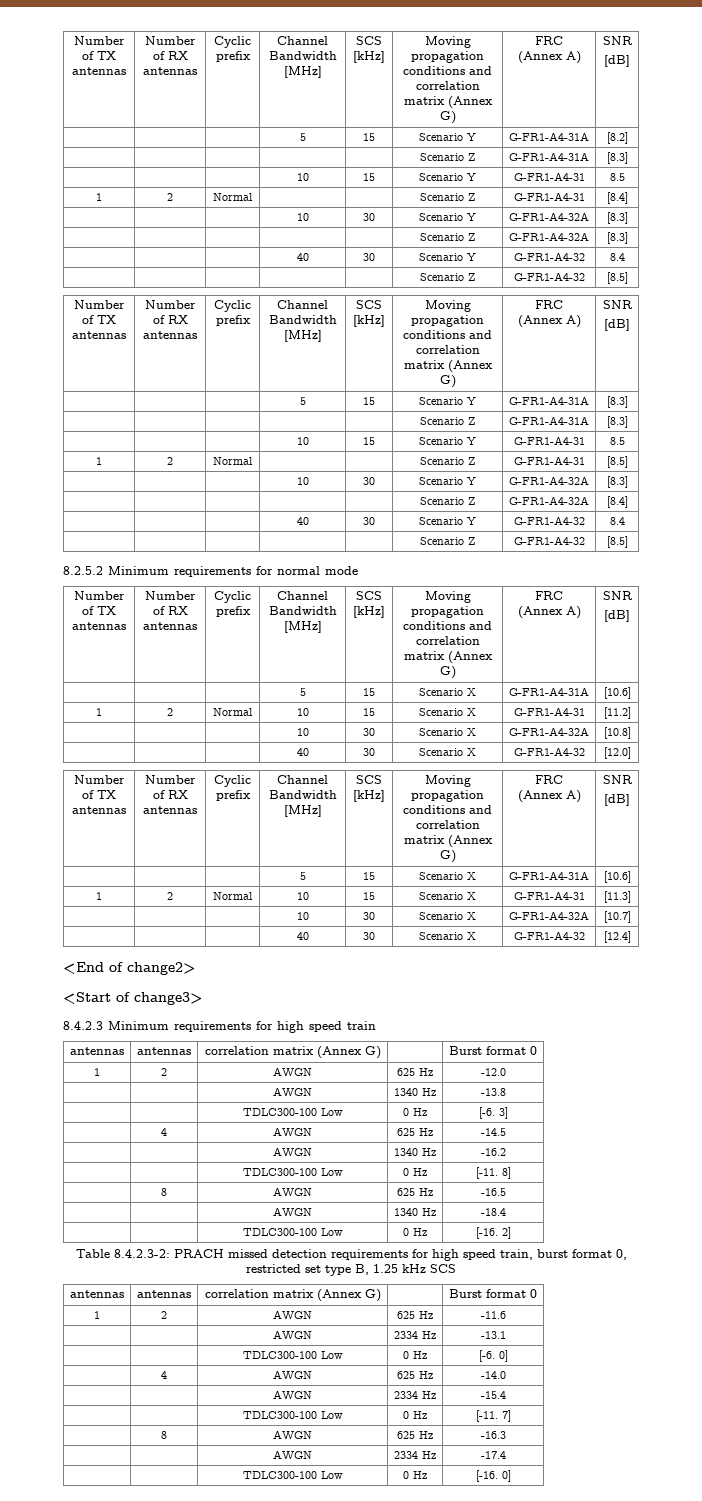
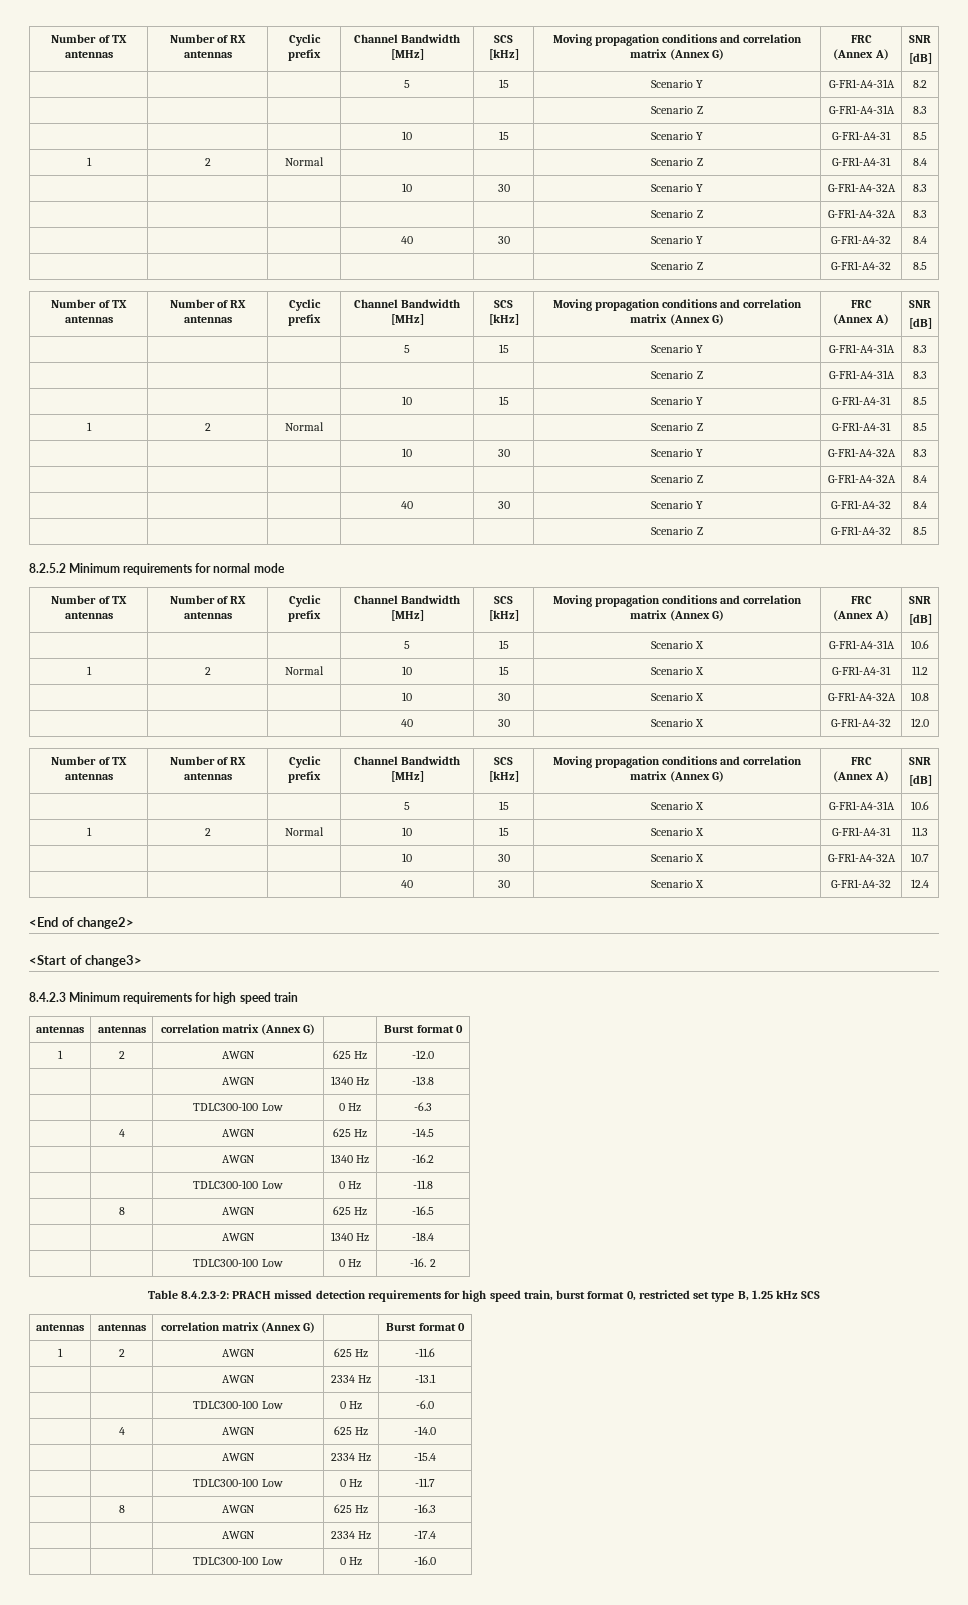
[606,132,628,144] [420,153,475,161] [509,152,589,161] [606,152,628,164] [8.2] // | | | | | Scenario Z | G-FR1-A4-31A | [8.3] -> [913,80,927,88] [651,106,703,114] [828,105,895,114] [913,106,927,114] 8.2 // | | | | | Scenario Z | G-FR1-A4-31A | 8.3
[606,192,628,204] [296,213,309,221] [363,213,375,221] [419,213,476,221] [509,212,589,221] [606,212,628,224] [420,233,475,241] [509,232,589,241] [606,232,628,244] [296,253,309,261] [363,253,375,261] [419,253,476,261] [513,252,585,261] [609,253,625,261] [420,273,475,281] [513,272,585,281] [606,272,628,284] [8.4] // | | | 10 | 30 | Scenario Y | G-FR1-A4-32A | [8.3] // | | | | | Scenario Z | G-FR1-A4-32A | [8.3] // | | | 40 | 30 | Scenario Y | G-FR1-A4-32 | 8.4 // | | | | | Scenario Z | G-FR1-A4-32 | [8.5] -> [913,158,927,166] [402,183,412,192] [497,184,510,192] [650,184,704,192] [827,183,896,192] [913,184,927,192] [651,210,703,218] [827,209,896,218] [913,210,927,218] [401,236,413,244] [497,236,510,244] [650,236,704,244] [831,235,891,244] [913,236,927,244] [651,262,703,270] [831,261,891,270] [913,262,927,270] 8.4 // | | | 10 | 30 | Scenario Y | G-FR1-A4-32A | 8.3 // | | | | | Scenario Z | G-FR1-A4-32A | 8.3 // | | | 40 | 30 | Scenario Y | G-FR1-A4-32 | 8.4 // | | | | | Scenario Z | G-FR1-A4-32 | 8.5
[606,396,628,408] [420,417,475,425] [509,416,589,425] [606,416,628,428] [8.3] // | | | | | Scenario Z | G-FR1-A4-31A | [8.3] -> [913,345,927,353] [651,371,703,379] [828,370,895,379] [913,371,927,379] 8.3 // | | | | | Scenario Z | G-FR1-A4-31A | 8.3
[606,456,628,468] [296,477,309,485] [363,477,375,485] [419,477,476,485] [509,476,589,485] [606,476,628,488] [420,497,475,505] [509,496,589,505] [606,496,628,508] [296,517,309,525] [363,517,375,525] [419,517,476,525] [513,516,585,525] [609,517,625,525] [420,537,475,545] [513,536,585,545] [606,536,628,548] [8.5] // | | | 10 | 30 | Scenario Y | G-FR1-A4-32A | [8.3] // | | | | | Scenario Z | G-FR1-A4-32A | [8.4] // | | | 40 | 30 | Scenario Y | G-FR1-A4-32 | 8.4 // | | | | | Scenario Z | G-FR1-A4-32 | [8.5] -> [913,423,927,431] [402,448,412,457] [497,449,510,457] [650,449,704,457] [827,448,896,457] [913,449,927,457] [651,475,703,483] [827,474,896,483] [913,475,927,483] [401,501,413,509] [497,501,510,509] [650,501,704,509] [831,500,891,509] [913,501,927,509] [651,527,703,535] [831,526,891,535] [913,527,927,535] 8.5 // | | | 10 | 30 | Scenario Y | G-FR1-A4-32A | 8.3 // | | | | | Scenario Z | G-FR1-A4-32A | 8.4 // | | | 40 | 30 | Scenario Y | G-FR1-A4-32 | 8.4 // | | | | | Scenario Z | G-FR1-A4-32 | 8.5
[603,687,631,699] [96,708,102,716] [167,708,173,716] [213,708,253,716] [296,708,309,716] [363,708,375,716] [419,708,476,716] [513,707,585,716] [603,707,631,719] [296,728,309,736] [363,728,375,736] [419,728,476,736] [509,727,589,736] [603,727,631,739] [296,748,309,756] [363,748,375,756] [419,748,476,756] [513,747,585,756] [603,747,631,759] [10.6] // 1 | 2 | Normal | 10 | 15 | Scenario X | G-FR1-A4-31 | [11.2] // | | | 10 | 30 | Scenario X | G-FR1-A4-32A | [10.8] // | | | 40 | 30 | Scenario X | G-FR1-A4-32 | [12.0] -> [911,640,929,649] [86,666,92,675] [204,667,211,675] [285,666,324,675] [402,666,412,675] [498,666,509,675] [650,667,705,675] [832,666,891,675] [912,666,928,675] [402,692,412,701] [497,693,510,701] [650,693,705,701] [827,692,896,701] [911,692,929,701] [401,719,413,727] [497,719,510,727] [650,719,705,727] [831,718,891,727] [911,718,929,727] 10.6 // 1 | 2 | Normal | 10 | 15 | Scenario X | G-FR1-A4-31 | 11.2 // | | | 10 | 30 | Scenario X | G-FR1-A4-32A | 10.8 // | | | 40 | 30 | Scenario X | G-FR1-A4-32 | 12.0
[603,871,631,883] [96,892,102,900] [167,892,173,900] [213,892,253,900] [296,892,309,900] [363,892,375,900] [419,892,476,900] [513,891,585,900] [603,891,631,903] [296,912,309,920] [363,912,375,920] [419,912,476,920] [509,911,589,920] [603,911,631,923] [296,932,309,940] [363,932,375,940] [419,932,476,940] [513,931,585,940] [603,931,631,943] [10.6] // 1 | 2 | Normal | 10 | 15 | Scenario X | G-FR1-A4-31 | [11.3] // | | | 10 | 30 | Scenario X | G-FR1-A4-32A | [10.7] // | | | 40 | 30 | Scenario X | G-FR1-A4-32 | [12.4] -> [911,801,929,810] [86,827,92,836] [204,828,211,836] [285,827,324,836] [402,827,412,836] [498,827,509,836] [650,828,705,836] [832,827,891,836] [912,827,928,836] [402,853,412,862] [497,854,510,862] [650,854,705,862] [827,853,896,862] [911,853,929,862] [401,880,413,888] [497,880,510,888] [650,880,705,888] [831,879,891,888] [911,879,929,888] 10.6 // 1 | 2 | Normal | 10 | 15 | Scenario X | G-FR1-A4-31 | 11.3 // | | | 10 | 30 | Scenario X | G-FR1-A4-32A | 10.7 // | | | 40 | 30 | Scenario X | G-FR1-A4-32 | 12.4
[478,1107,508,1119] [-6. 3] -> [414,1102,432,1111] -6.3
[475,1167,511,1179] [-11. 8] -> [413,1180,433,1189] -11.8
[475,1227,511,1239] [-16. 2] -> [410,1258,436,1267] -16. 2
[478,1350,508,1362] [-6. 0] -> [416,1400,434,1409] -6.0
[475,1410,511,1422] [-11. 7] -> [415,1478,435,1487] -11.7
[475,1470,511,1482] [-16. 0] -> [414,1556,436,1565] -16.0

